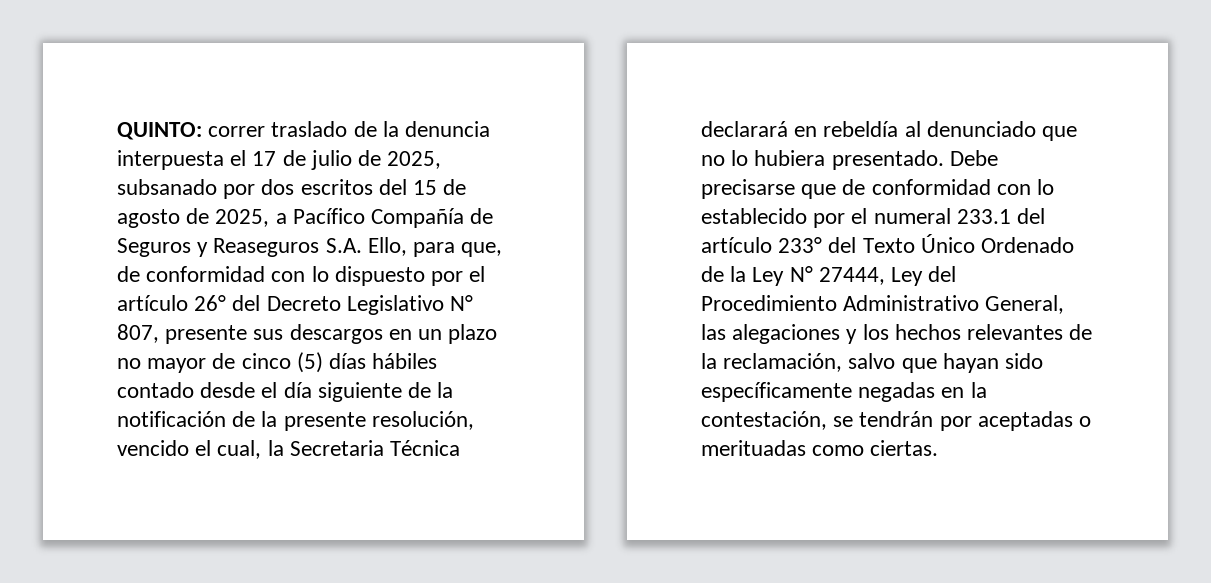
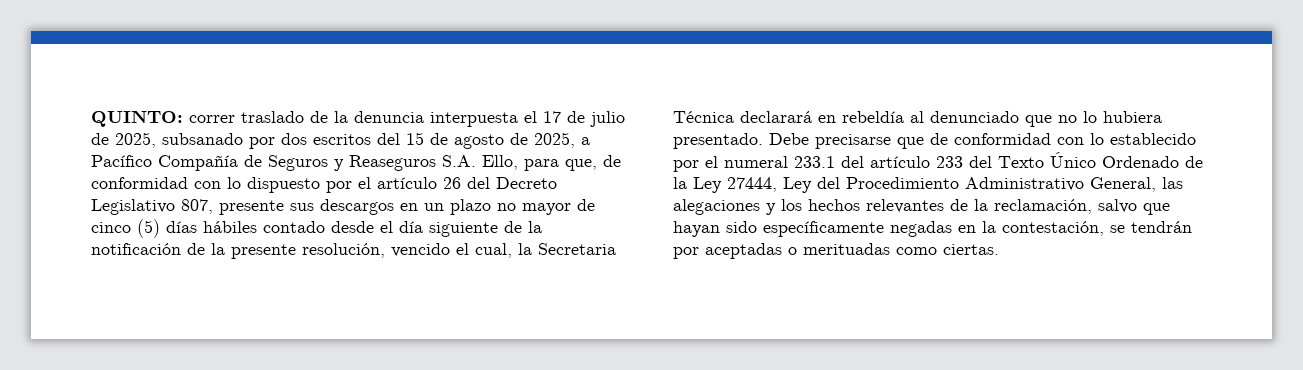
[194,295,227,311] 26° -> [443,177,461,189] 26
[450,295,474,311] N° -> (175, 207) none
[778,237,823,253] 233° -> [936,156,963,168] 233
[789,266,813,282] N° -> (722, 185) none

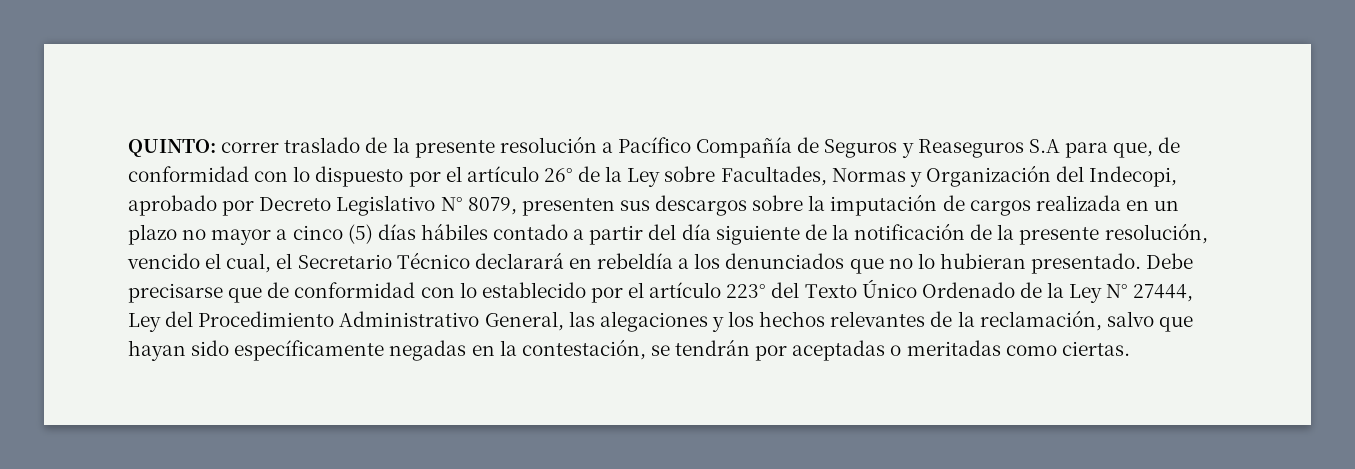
[354,111,625,127] [91,132,575,149] denuncia interpuesta el 17 de julio de 2025, subsanado por dos escritos del 15 de agosto de 2025, -> [414,136,597,158] presente resolución
[442,155,518,170] S.A. Ello, -> [1028,139,1060,153] S.A
[443,177,557,189] [91,199,394,215] 26 del Decreto Legislativo 807, presente sus descargos -> [543,165,1178,187] [128,194,1121,216] 26° de la Ley sobre Facultades, Normas y Organización del Indecopi, aprobado por Decreto Legislativo N° 8079, presenten sus descargos sobre la imputación de cargos realizada
[577,199,595,211] de -> [276,229,288,240] a
[331,221,393,233] desde el -> [573,224,677,245] a partir del
[518,243,616,255] [673,111,1019,123] la Secretaria Técnica declarará en rebeldía al denunciado -> [276,252,845,269] el Secretario Técnico declarará en rebeldía a los denunciados
[1103,111,1162,123] hubiera -> [939,253,1026,269] hubieran
[724,156,963,168] numeral 233.1 del artículo 233 -> [649,282,767,298] artículo 223°
(722, 185) none -> [1106,284,1129,298] N°
[803,243,890,255] merituadas -> [906,340,1001,356] meritadas

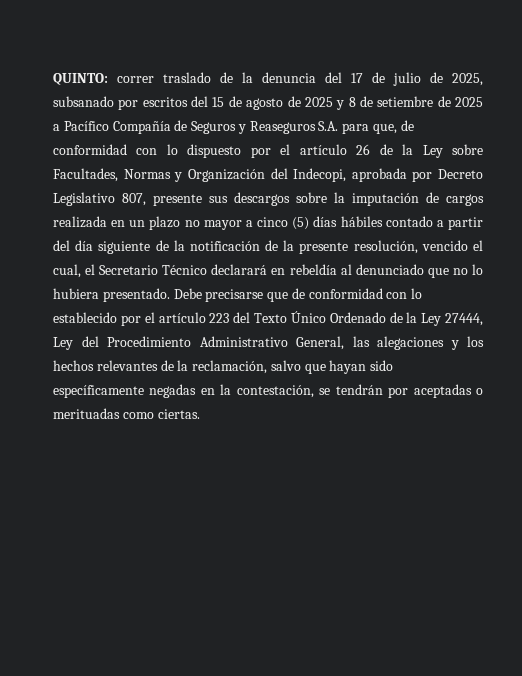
[414,136,597,158] presente resolución -> [262,72,483,86] [53,96,483,110] denuncia del 17 de julio de 2025, subsanado por escritos del 15 de agosto de 2025 y 8 de setiembre de 2025
[1028,139,1060,153] S.A -> [318,121,339,131] S.A.
[543,168,573,182] 26° -> [356,144,371,155] 26
[128,195,217,216] aprobado -> [351,168,407,182] aprobada
[440,197,615,216] N° 8079, presenten -> [122,193,202,206] 807, presente
[678,253,845,269] a los denunciados -> [340,264,424,275] al denunciado
[939,253,1026,269] hubieran -> [53,288,99,299] hubiera
[726,284,767,298] 223° -> [209,313,230,323] 223
[1106,284,1129,298] N° -> (442, 319) none
[906,340,1001,356] meritadas -> [53,408,120,419] merituadas

